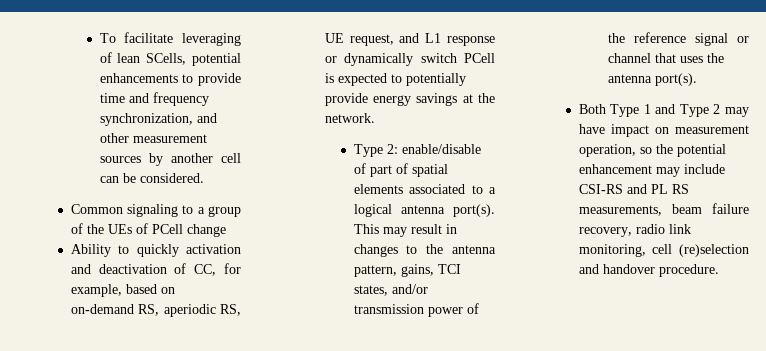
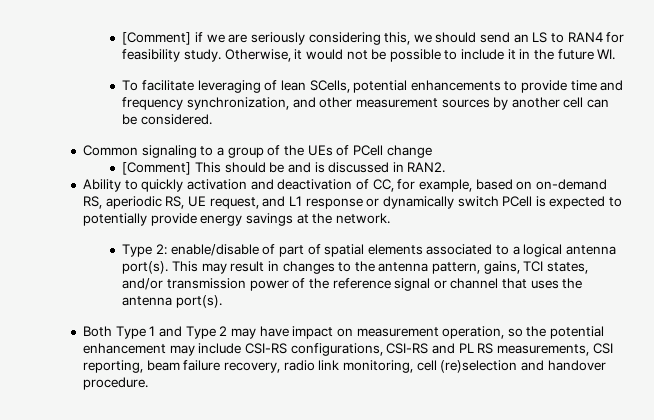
(99, 38) none -> [122,32,625,45] [122,49,616,62] [Comment] if we are seriously considering this, we should send an LS to RAN4 for feasibility study. Otherwise, it would not be possible to include it in the future WI. //
(226, 230) none -> [122,162,446,175] // [Comment] This should be and is discussed in RAN2.
(623, 189) none -> [290,343,429,356] configurations, CSI-RS
(662, 210) none -> [592,343,613,354] [83,360,144,373] CSI reporting,

